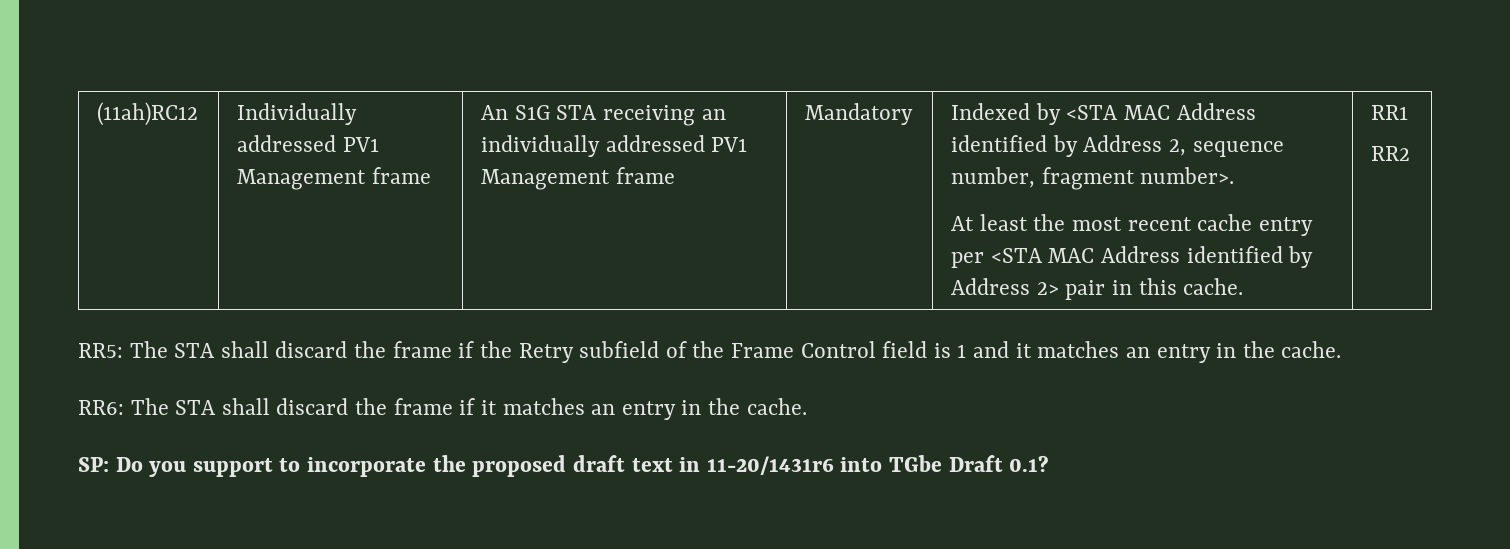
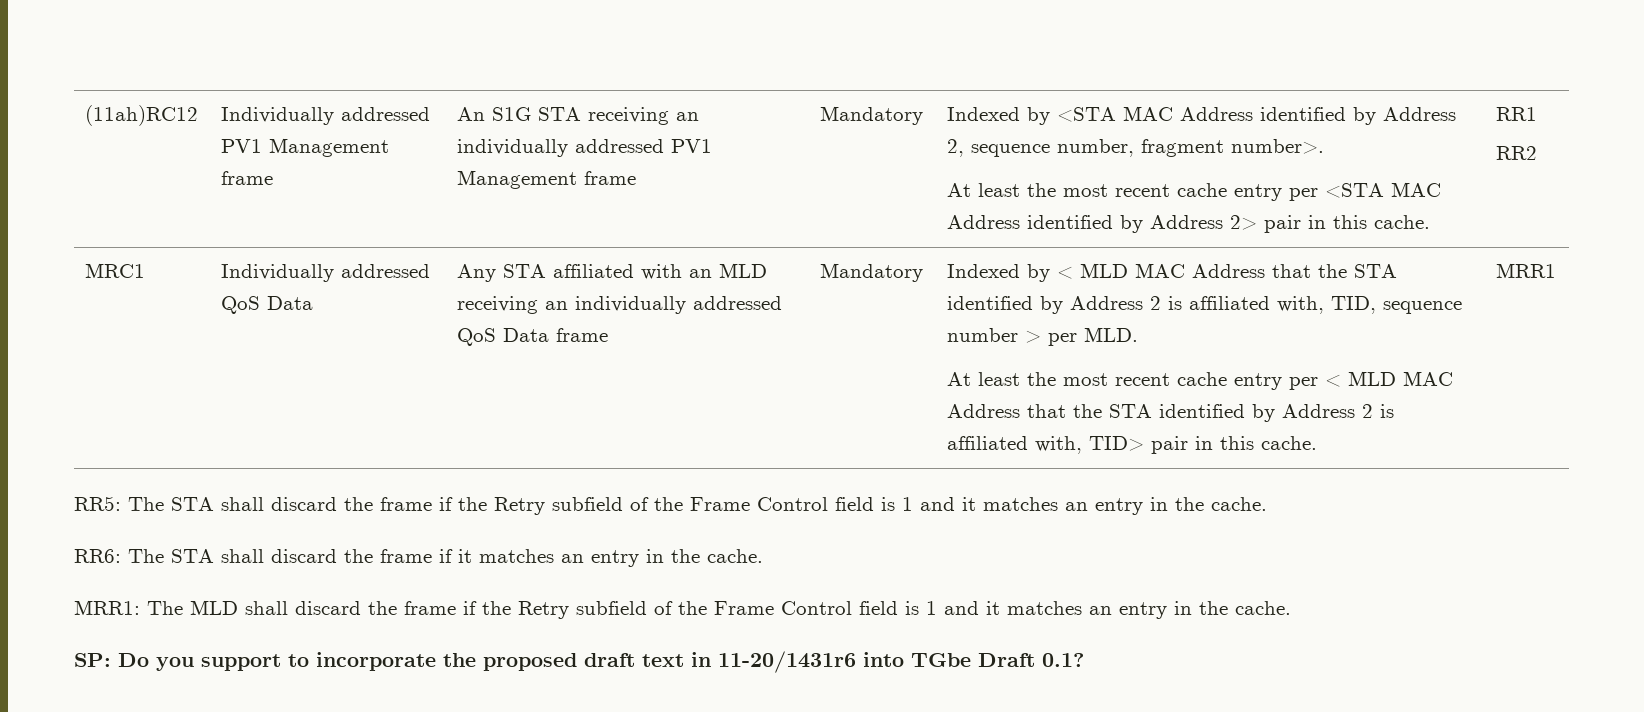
(1411, 153) none -> [85,263,146,278] [221,264,431,282] [221,296,314,314] [457,263,768,282] [457,296,783,314] [457,328,609,346] [820,263,924,282] [947,263,1398,282] [947,296,1463,314] [947,327,1139,346] [947,371,1454,390] [947,404,1395,422] [947,436,1318,454] [1496,263,1557,278] // MRC1 | Individually addressed QoS Data | Any STA affiliated with an MLD receiving an individually addressed QoS Data frame | Mandatory | Indexed by < MLD MAC Address that the STA identified by Address 2 is affiliated with, TID, sequence number > per MLD. // At least the most recent cache entry per < MLD MAC Address that the STA identified by Address 2 is affiliated with, TID> pair in this cache. | MRR1
(807, 406) none -> [74,600,1291,619] // MRR1: The MLD shall discard the frame if the Retry subfield of the Frame Control field is 1 and it matches an entry in the cache.

